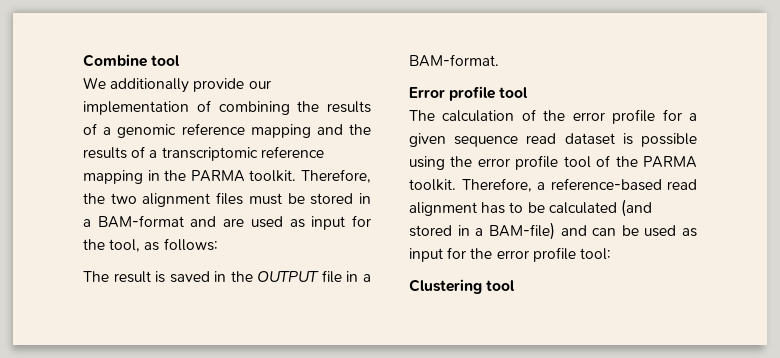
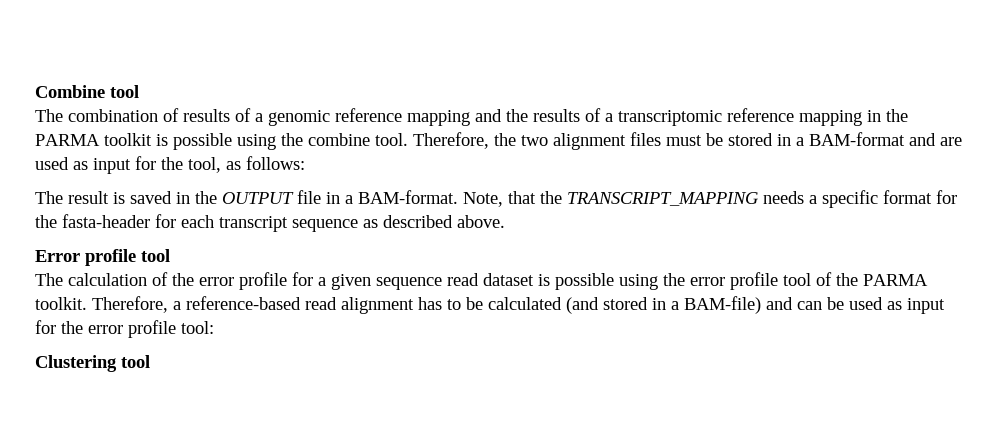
[83,77,271,93] [83,100,320,115] We additionally provide our implementation of combining the -> [35,108,179,122] The combination of
[249,170,297,182] toolkit. -> [104,133,408,150] toolkit is possible using the combine tool.
(499, 60) none -> [463,190,957,208] [35,214,505,232] Note, that the TRANSCRIPT_MAPPING needs a specific format for the fasta-header for each transcript sequence as described above.

